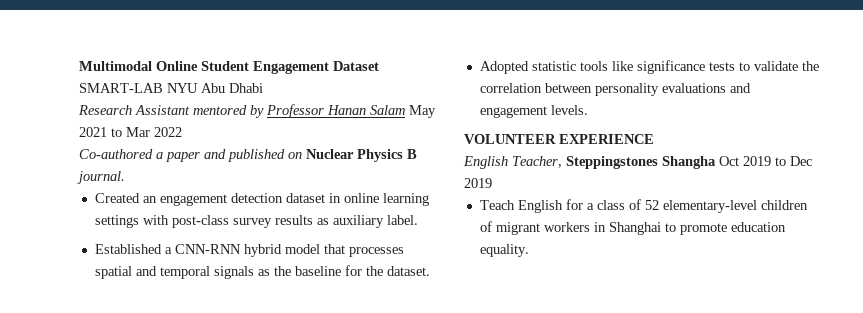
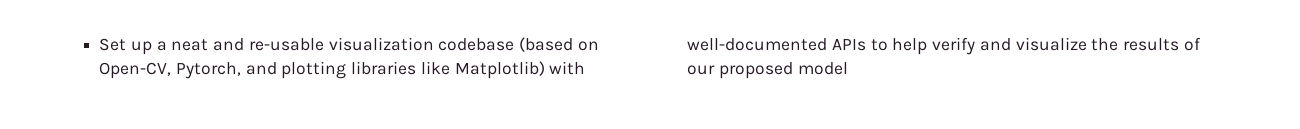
[79,61,379,74] [79,83,263,93] [78,104,436,118] [79,127,182,137] [79,149,417,162] [77,171,125,184] [94,193,429,206] [94,215,418,228] [94,244,404,257] [94,265,430,279] [479,60,819,74] [479,83,751,96] [479,105,588,118] [464,134,654,144] [463,156,812,169] [464,178,492,188] [479,199,808,213] [479,221,786,235] [479,244,529,257] Multimodal Online Student Engagement Dataset SMART-LAB NYU Abu Dhabi // Research Assistant mentored by Professor Hanan Salam May 2021 to Mar 2022 // Co-authored a paper and published on Nuclear Physics B journal. // Created an engagement detection dataset in online learning settings with post-class survey results as auxiliary label. // Established a CNN-RNN hybrid model that processes spatial and temporal signals as the baseline for the dataset. // Adopted statistic tools like significance tests to validate the correlation between personality evaluations and engagement levels. // VOLUNTEER EXPERIENCE // English Teacher, Steppingstones Shangha Oct 2019 to Dec 2019 // Teach English for a class of 52 elementary-level children of migrant workers in Shanghai to promote education equality. -> [99,37,599,55] [99,61,586,79] [687,37,1201,55] [687,62,848,79] Set up a neat and re-usable visualization codebase (based on Open-CV, Pytorch, and plotting libraries like Matplotlib) with well-documented APIs to help verify and visualize the results of our proposed model

